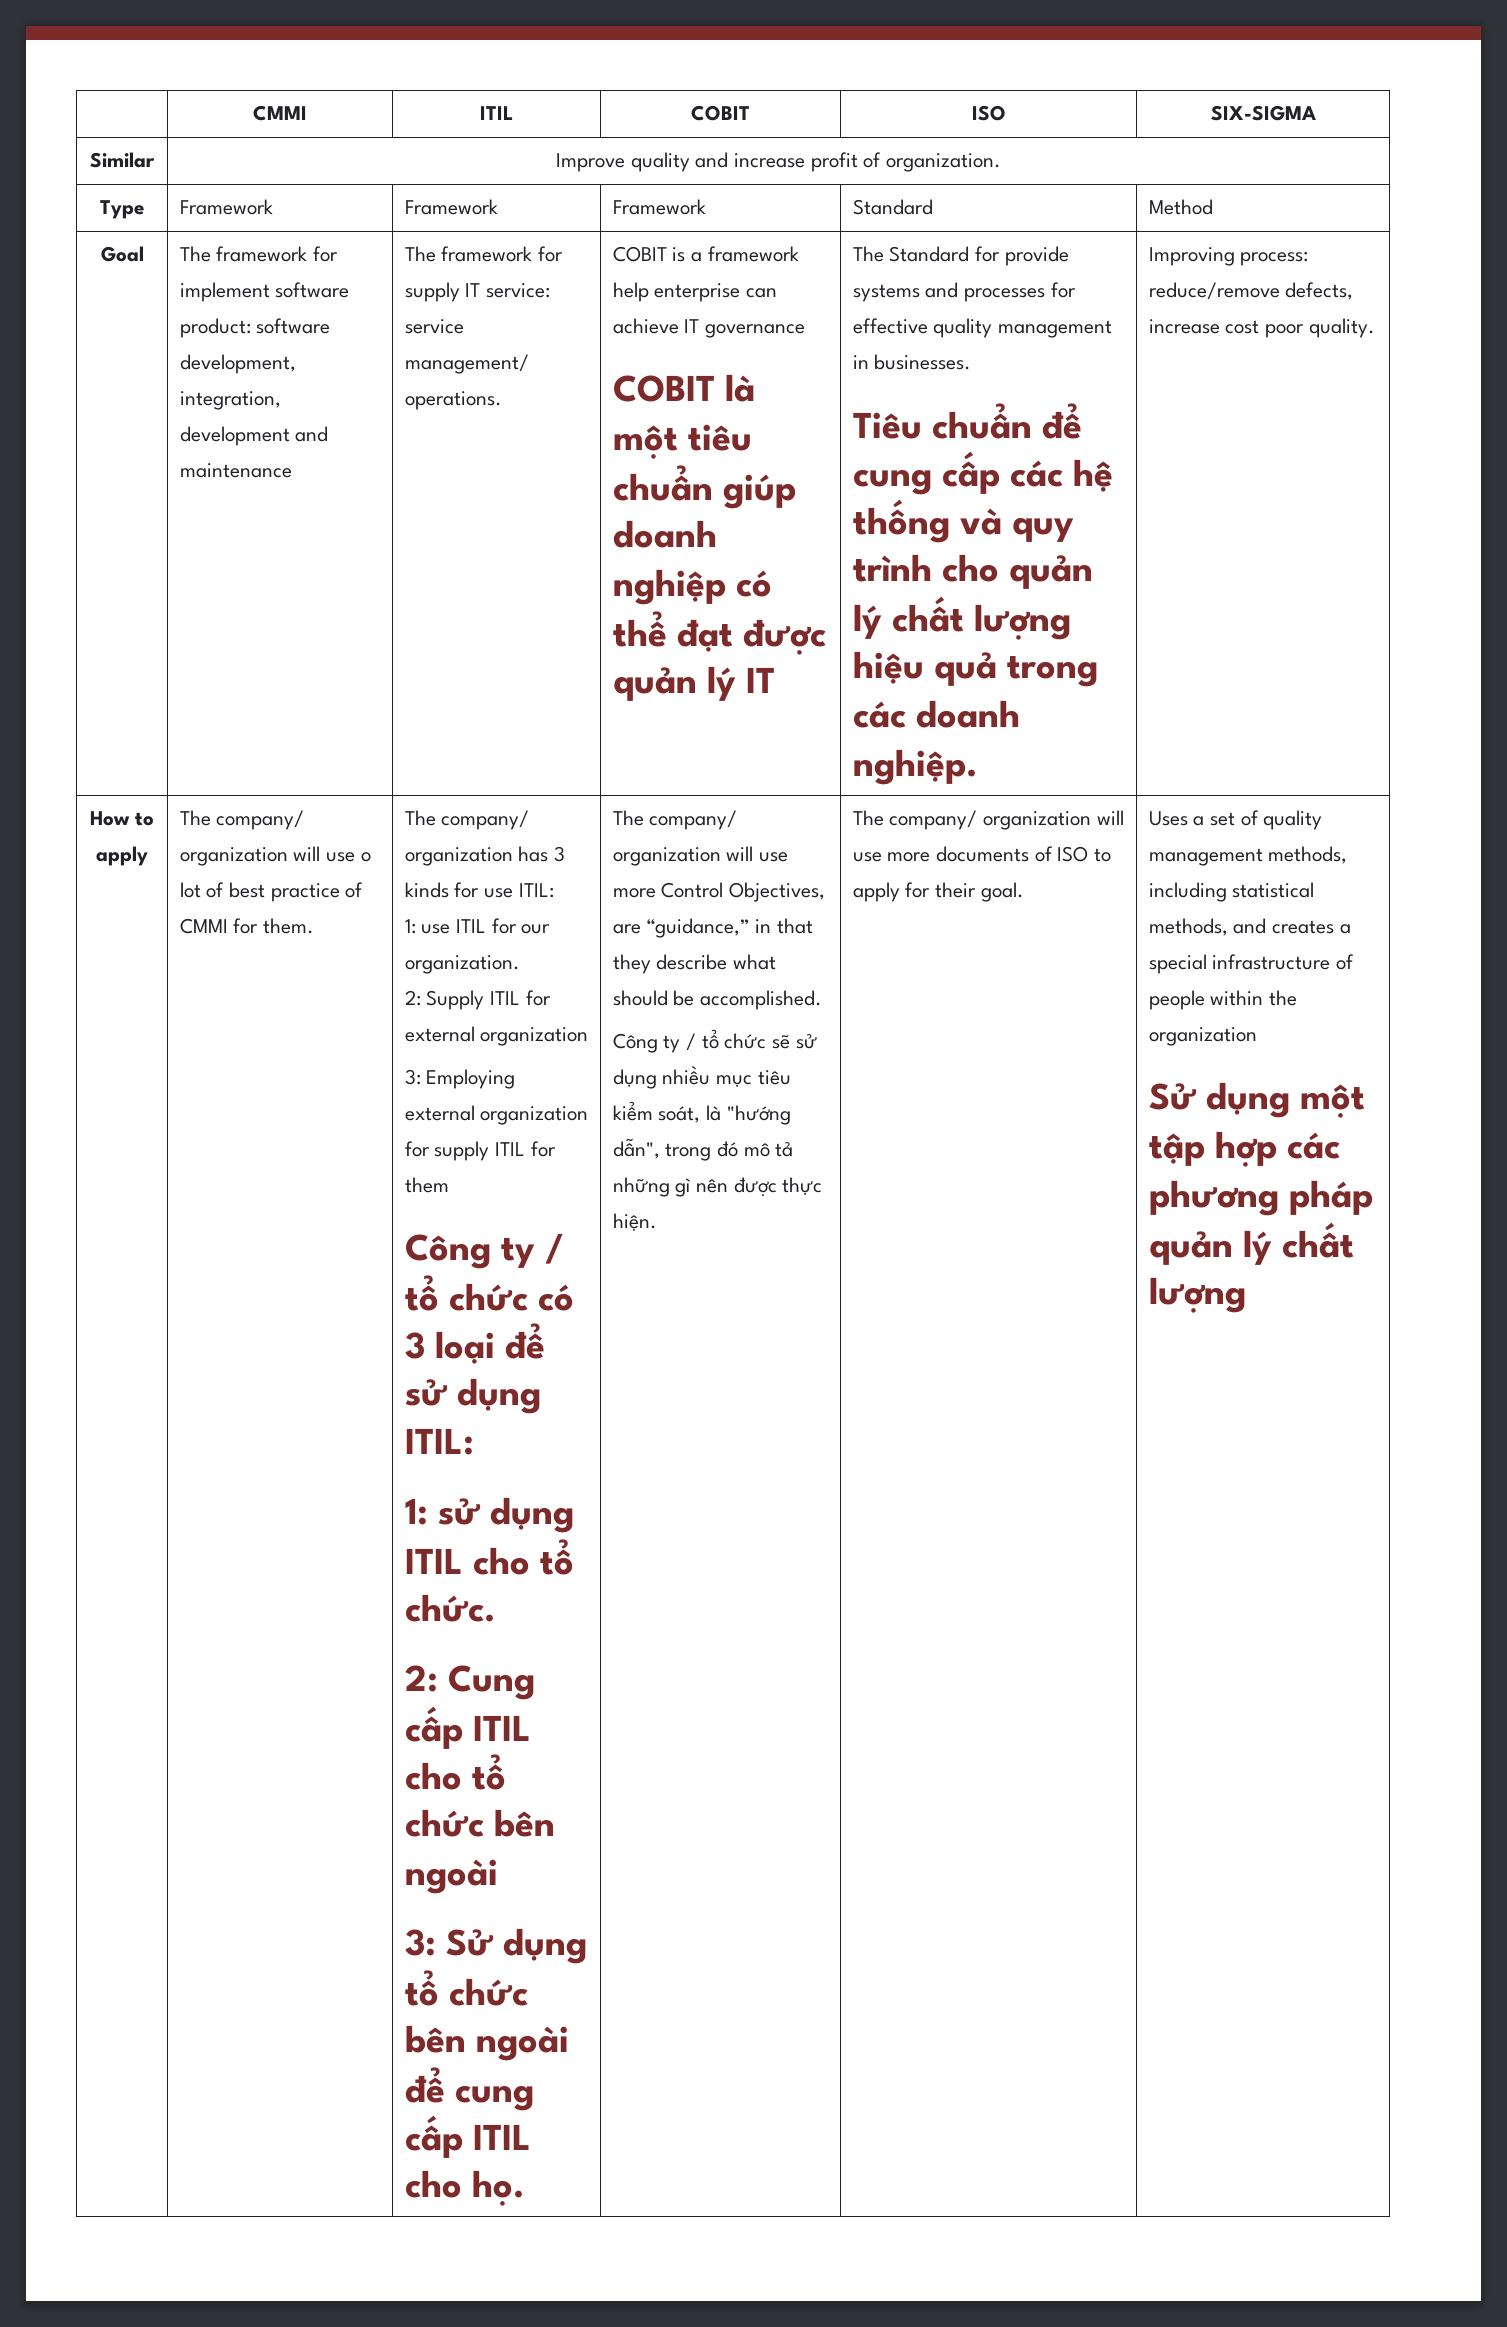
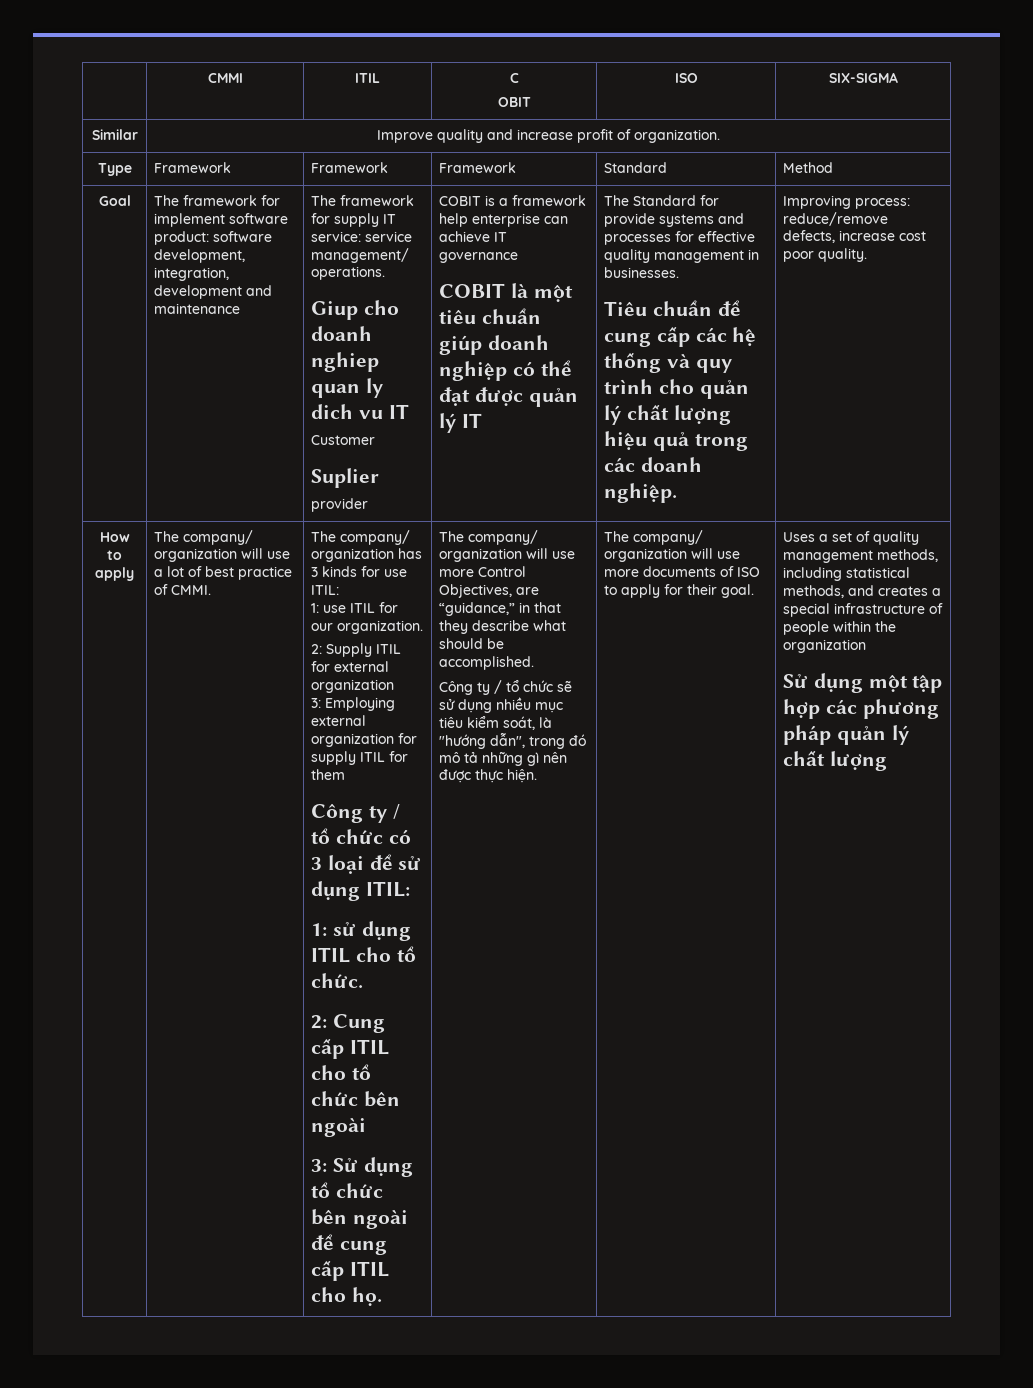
[691,105,750,121] COBIT -> [509,73,519,83] [497,97,531,107] C // OBIT
(502, 400) none -> [311,300,400,320] [311,326,373,341] [311,352,380,372] [311,378,384,398] [311,404,409,419] [311,435,376,445] [311,468,380,488] [311,498,369,512] // Giup cho doanh nghiep quan ly dich vu IT // Customer // Suplier // provider
[360,852,371,862] o -> [154,569,164,577] a
[179,918,314,934] CMMI for them. -> [171,585,212,595] CMMI.

